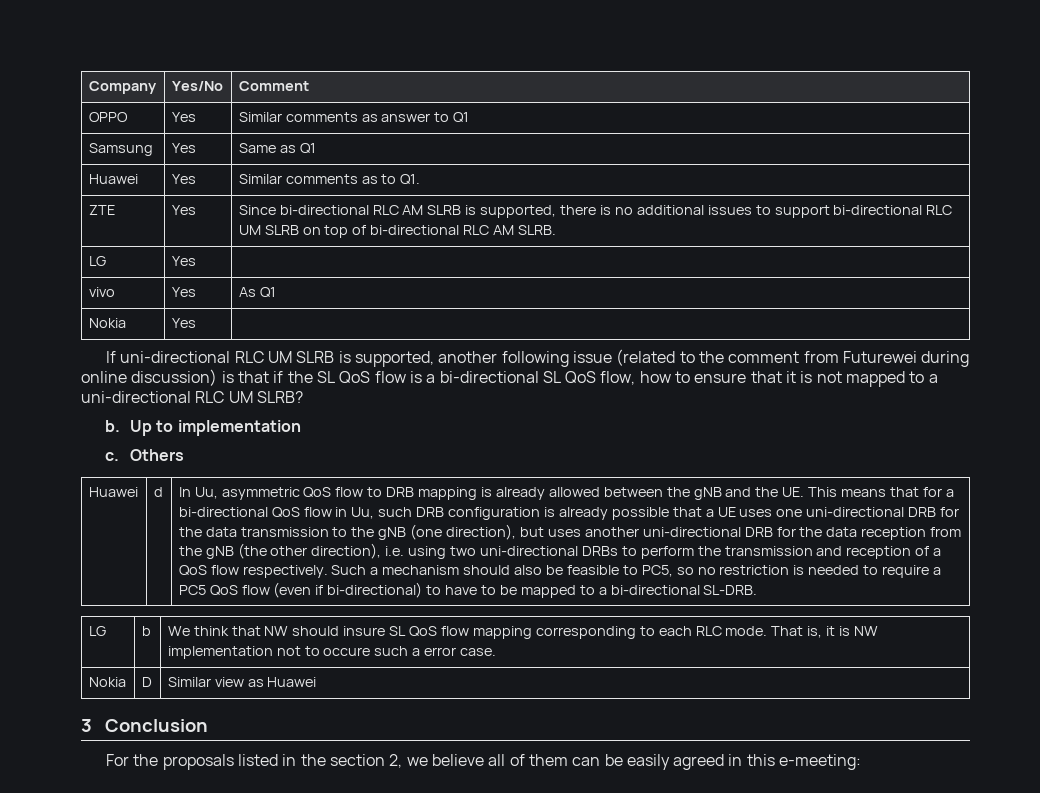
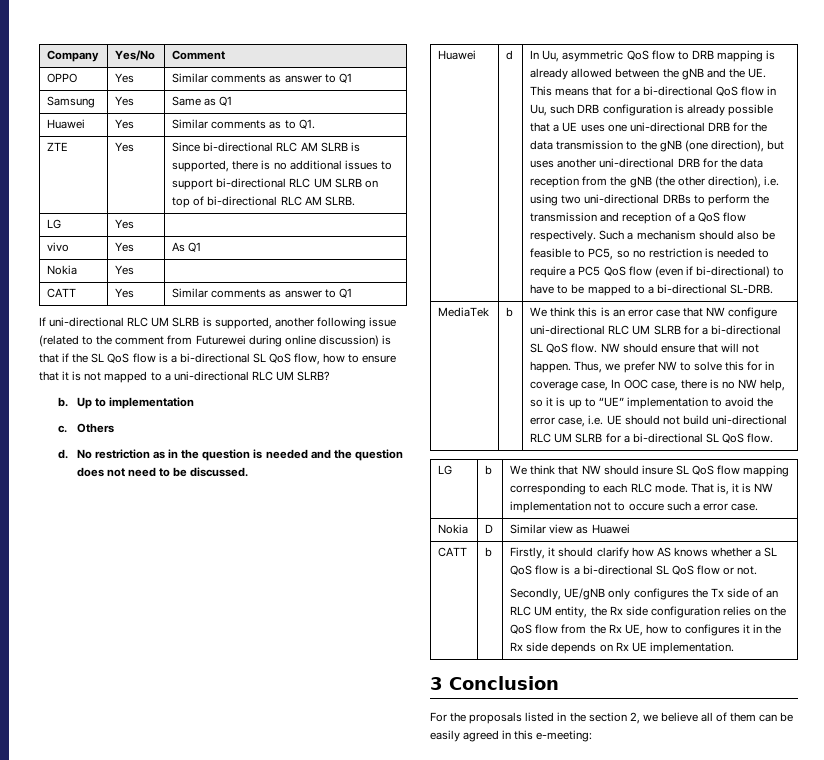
(196, 323) none -> [47,288,77,298] [115,288,135,298] [172,288,352,298] // CATT | Yes | Similar comments as answer to Q1
(184, 455) none -> [57,449,403,461] [76,467,249,477] // d. No restriction as in the question is needed and the question does not need to be discussed.
(758, 590) none -> [438,307,490,317] [506,307,514,317] [530,307,778,319] [530,325,781,335] [530,343,760,353] [530,361,775,373] [530,379,786,391] [530,397,774,409] [530,415,787,427] [530,433,774,443] // MediaTek | b | We think this is an error case that NW configure uni-directional RLC UM SLRB for a bi-directional SL QoS flow. NW should ensure that will not happen. Thus, we prefer NW to solve this for in coverage case, In OOC case, there is no NW help, so it is up to “UE” implementation to avoid the error case, i.e. UE should not build uni-directional RLC UM SLRB for a bi-directional SL QoS flow.
(317, 682) none -> [438,547,468,557] [485,547,493,557] [510,547,778,559] [510,565,758,575] [510,588,779,600] [510,606,787,618] [510,624,782,636] [510,642,734,654] // CATT | b | Firstly, it should clarify how AS knows whether a SL QoS flow is a bi-directional SL QoS flow or not. // Secondly, UE/gNB only configures the Tx side of an RLC UM entity, the Rx side configuration relies on the QoS flow from the Rx UE, how to configures it in the Rx side depends on Rx UE implementation.

